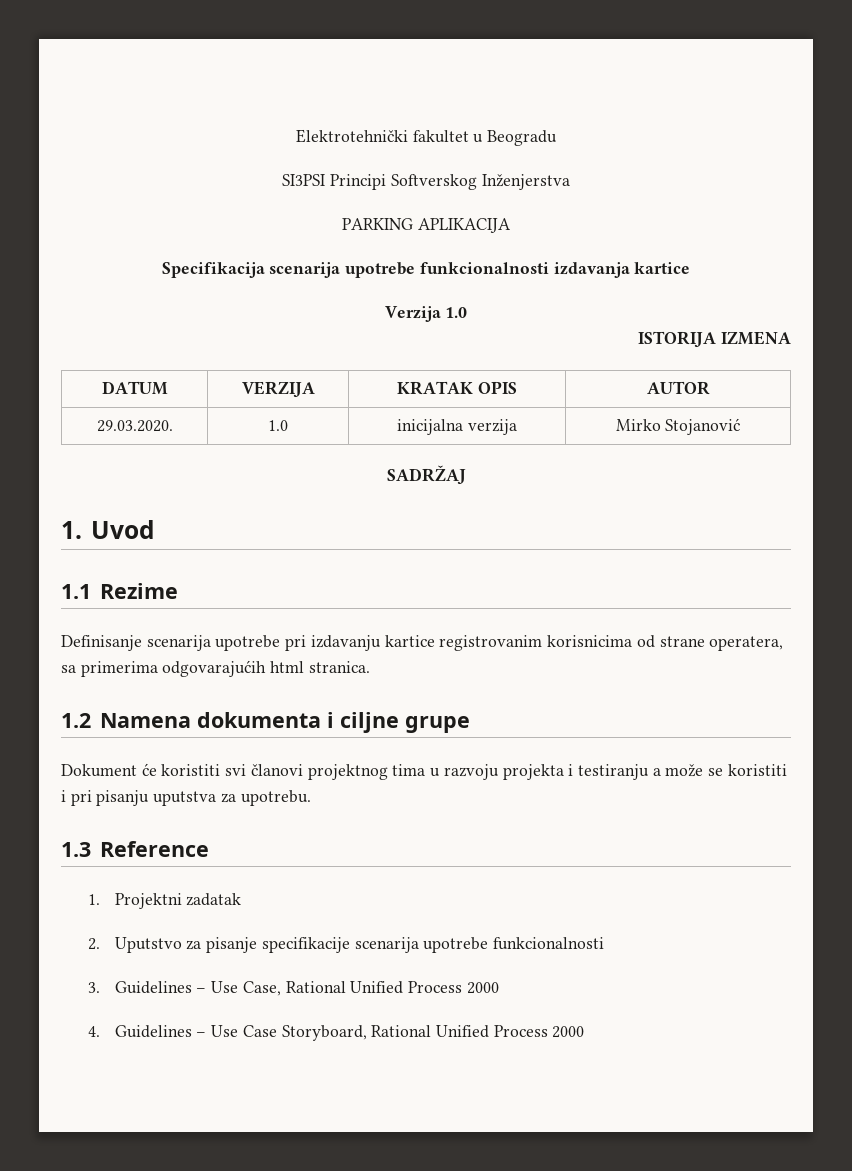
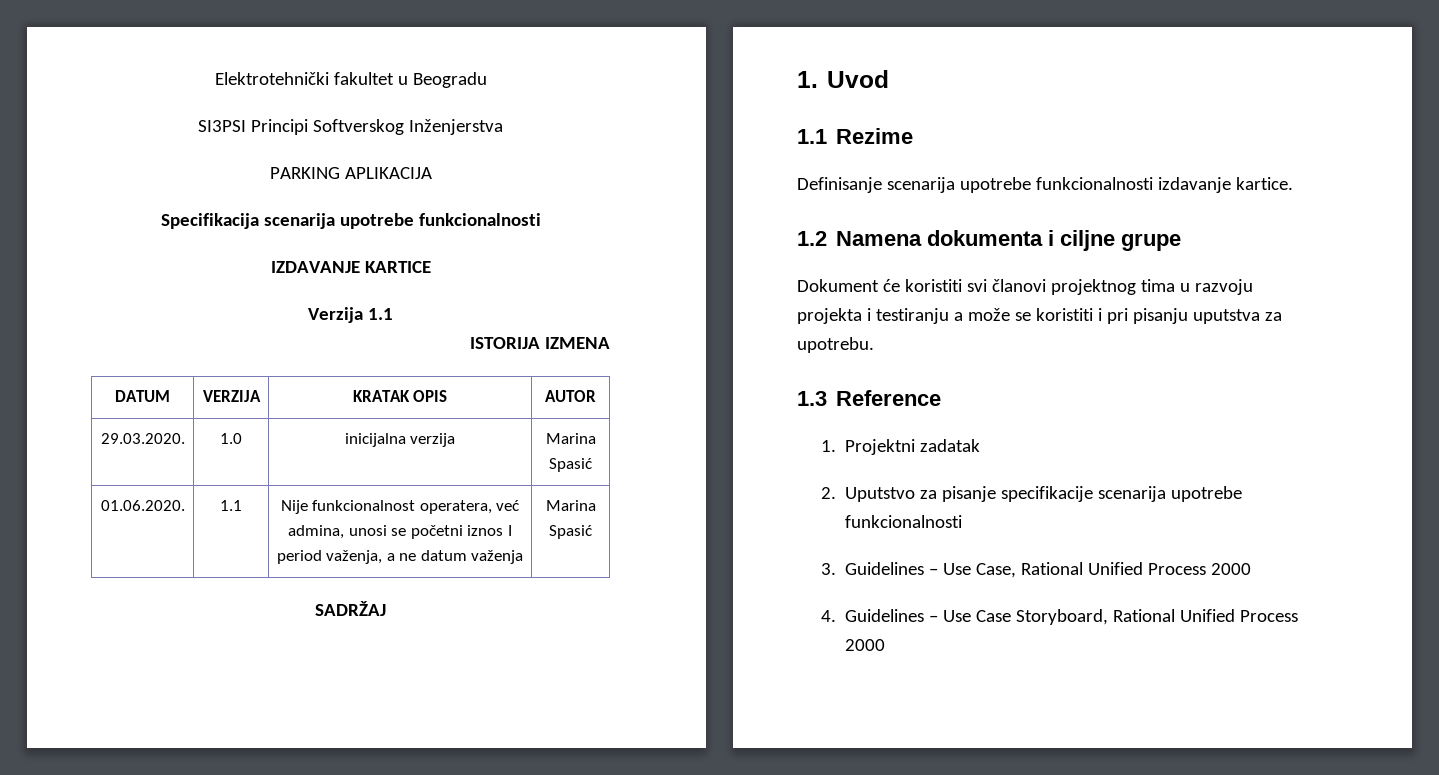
[553,262,691,278] izdavanja kartice -> [270,261,431,273] // IZDAVANJE KARTICE
[445,307,468,318] 1.0 -> [367,308,393,320] 1.1
[615,418,741,435] Mirko Stojanović -> [545,433,596,444] [549,458,592,472] [100,500,185,511] [220,500,242,511] [280,500,520,514] [288,525,512,539] [276,550,524,564] [545,500,596,511] [549,525,592,539] Marina Spasić // 01.06.2020. | 1.1 | Nije funkcionalnost operatera, već admina, unosi se početni iznos I period važenja, a ne datum važenja | Marina Spasić
[285,635,784,651] [61,660,370,677] pri izdavanju kartice registrovanim korisnicima od strane operatera, sa primerima odgovarajućih html stranica. -> [1035,177,1293,193] funkcionalnosti izdavanje kartice.

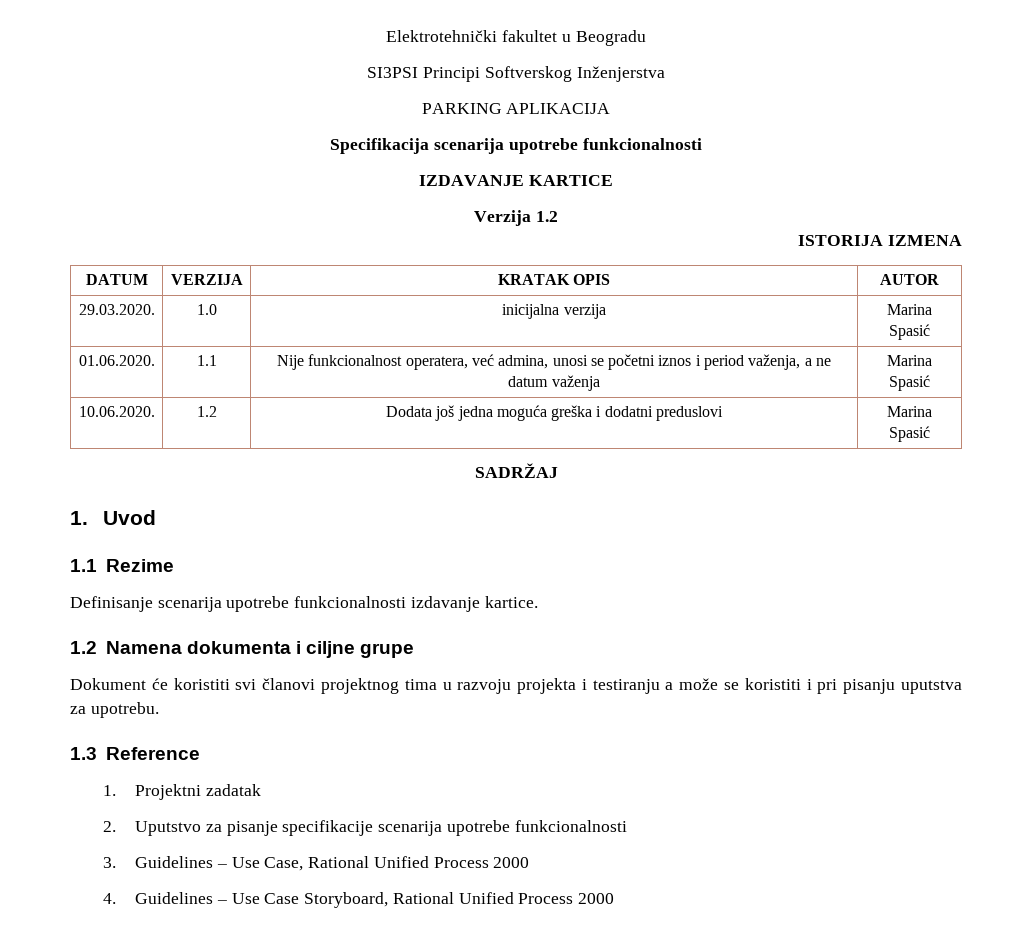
[367,308,393,320] 1.1 -> [535,211,558,222] 1.2
[507,525,512,536] I -> [695,355,701,366] i
(592, 532) none -> [78,406,155,417] [196,406,217,417] [385,405,724,421] [887,406,933,417] [889,426,931,442] // 10.06.2020. | 1.2 | Dodata još jedna moguća greška i dodatni preduslovi | Marina Spasić

